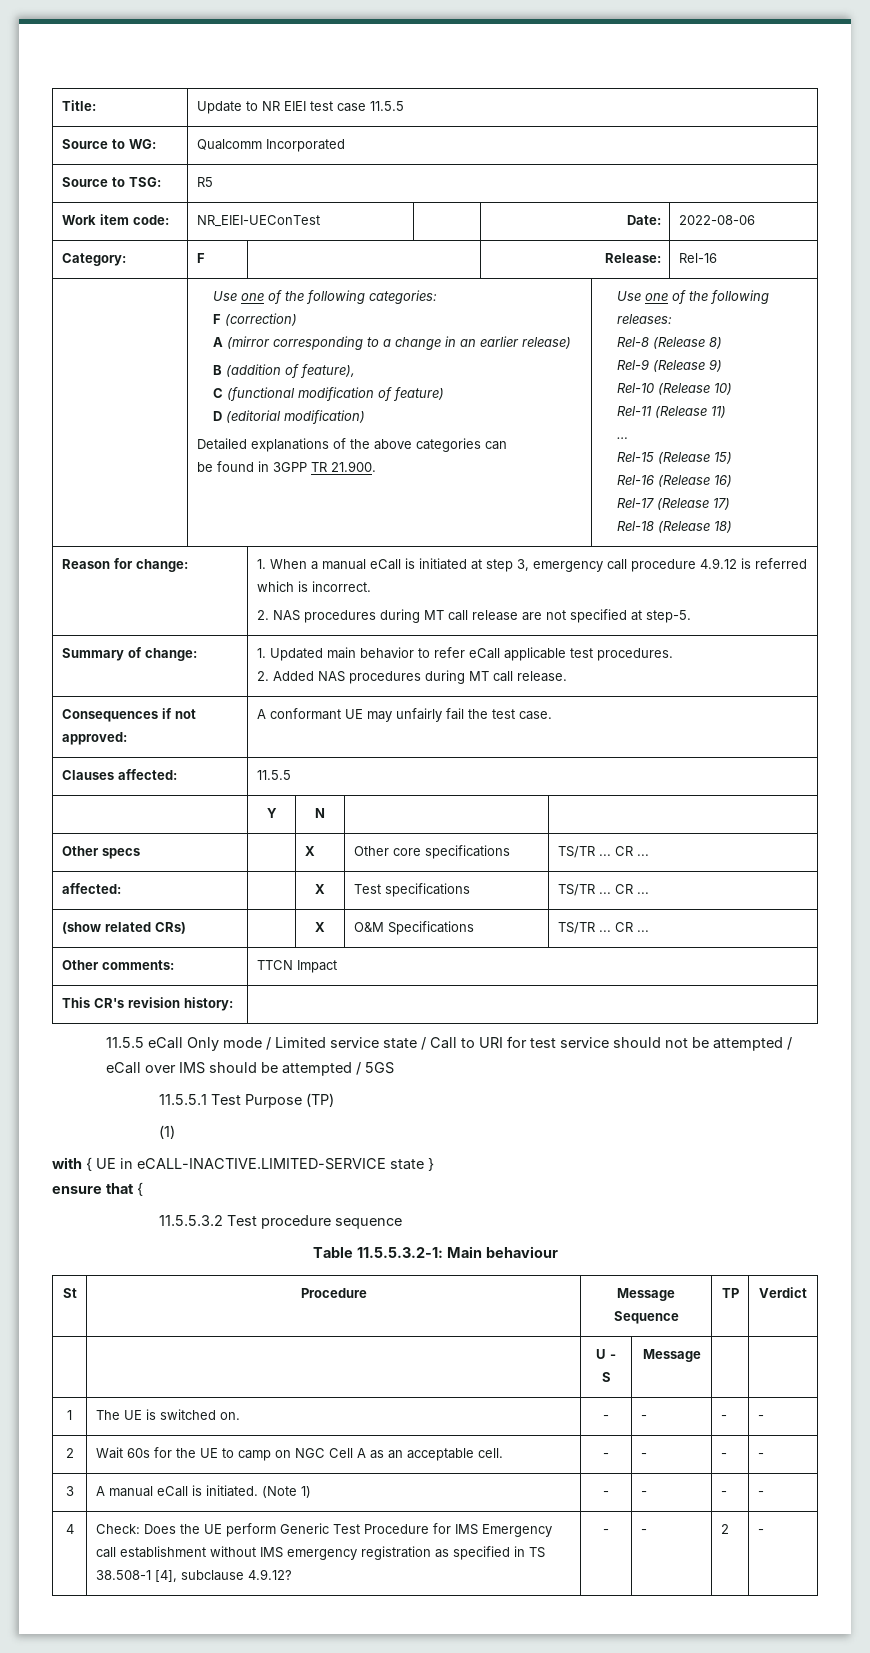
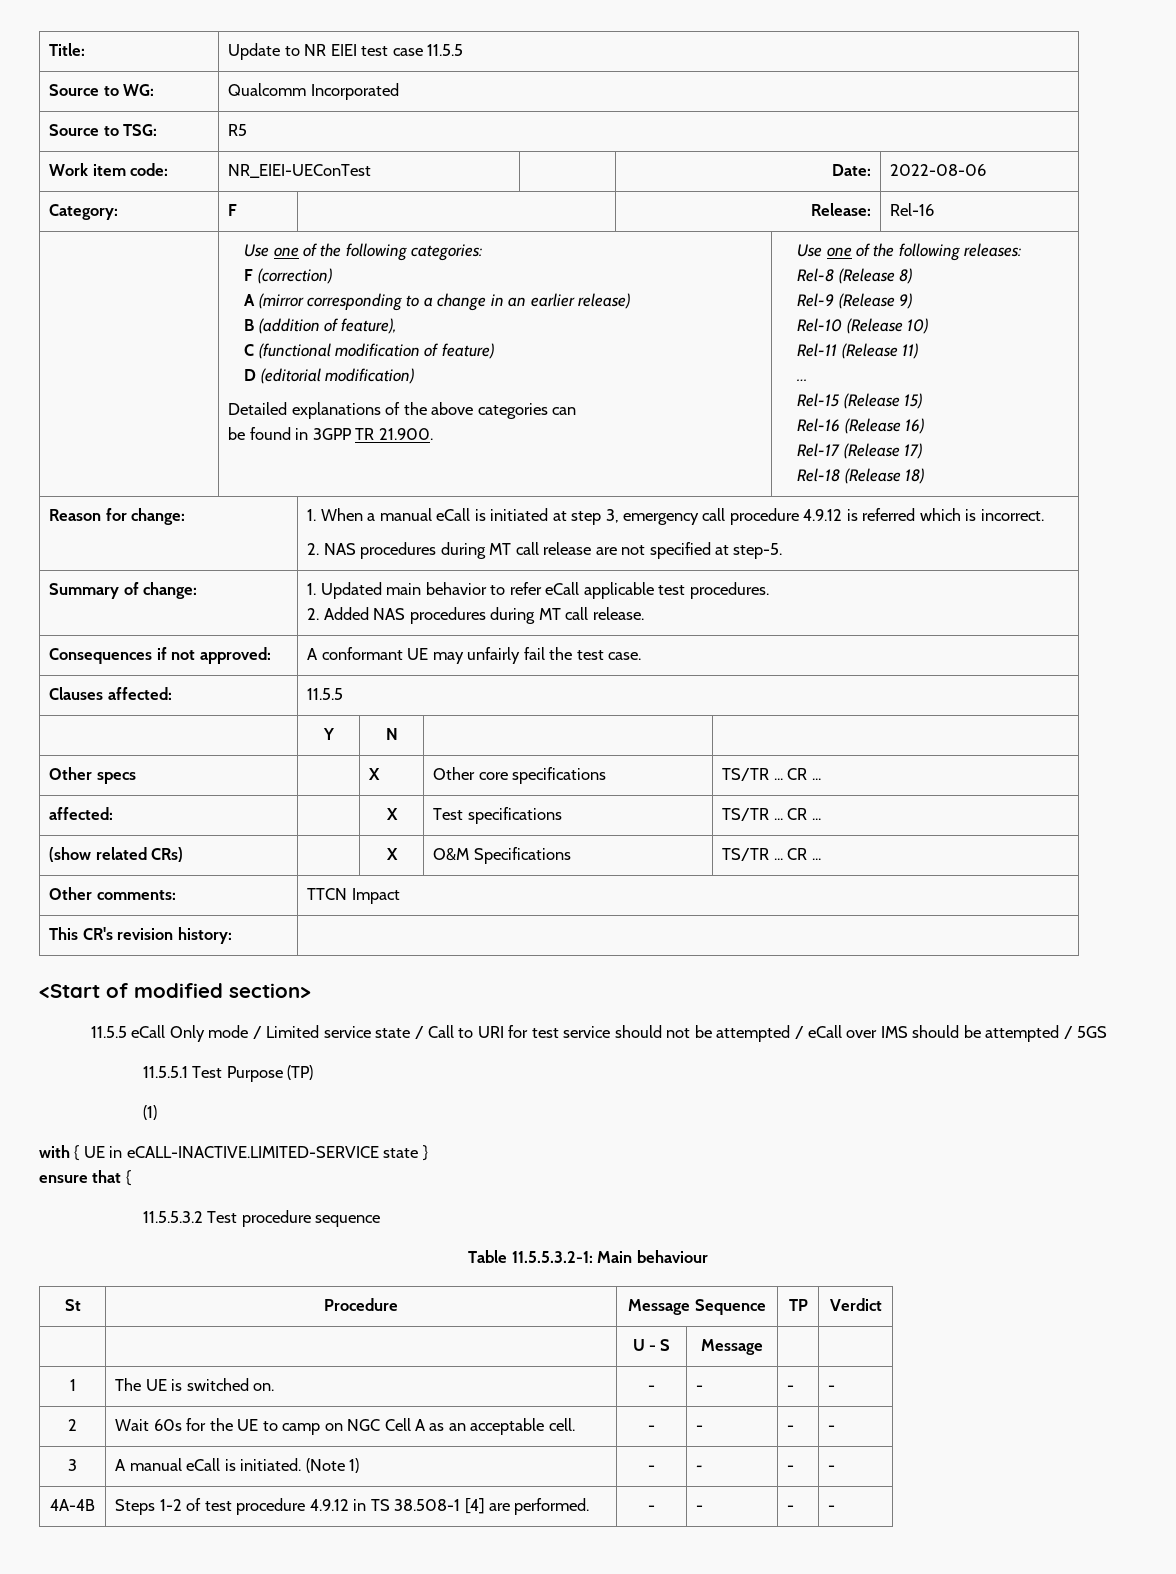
(233, 1004) none -> [39,983,311,998] // <Start of modified section>
[65,1524,74,1534] [95,1523,552,1537] [95,1546,545,1560] [95,1569,292,1582] [603,1529,609,1534] [640,1529,647,1534] [720,1524,729,1534] 4 | Check: Does the UE perform Generic Test Procedure for IMS Emergency call establishment without IMS emergency registration as specified in TS 38.508-1 [4], subclause 4.9.12? | - | - | 2 -> [50,1499,95,1511] [115,1498,590,1515] [647,1505,655,1511] [696,1505,704,1511] [787,1505,795,1511] 4A-4B | Steps 1-2 of test procedure 4.9.12 in TS 38.508-1 [4] are performed. | - | - | -

